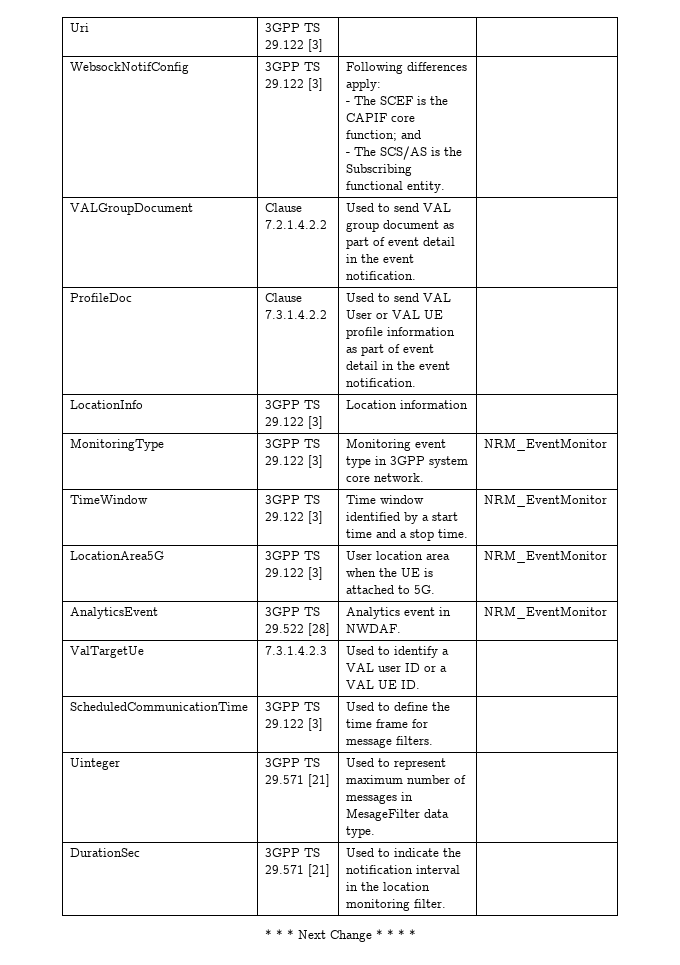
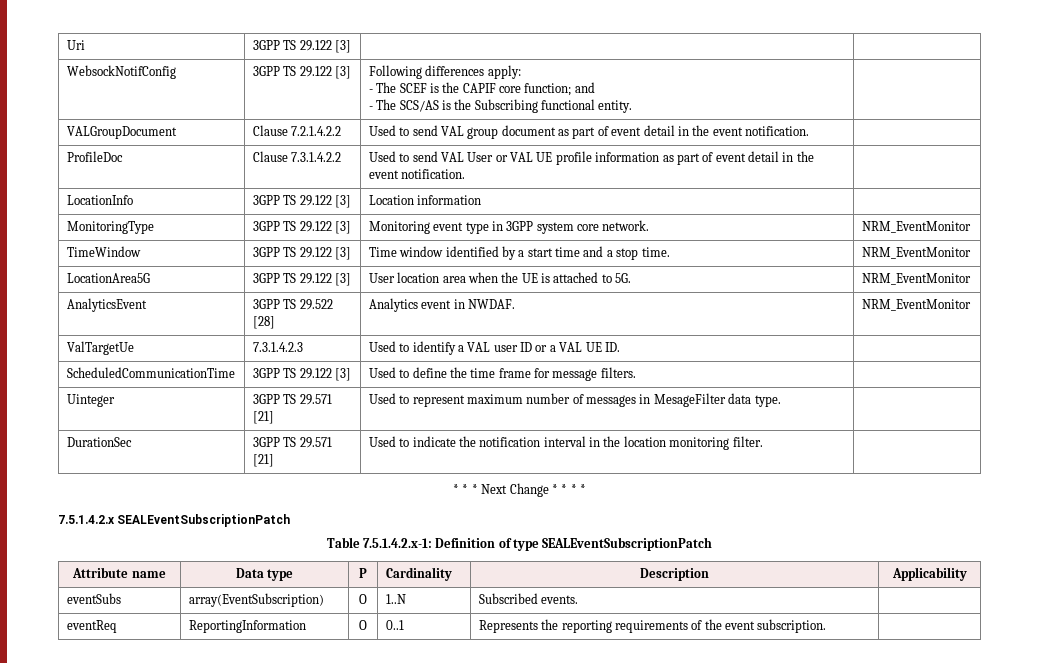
(416, 934) none -> [58,514,291,527] [326,537,713,551] [72,567,166,578] [235,568,294,581] [359,568,367,578] [385,567,452,581] [640,568,709,581] [891,567,967,581] [66,593,121,604] [188,593,324,607] [359,594,367,604] [385,594,406,604] [478,593,579,604] [66,620,117,633] [188,620,306,633] [359,620,367,630] [385,620,404,630] [478,619,827,633] // 7.5.1.4.2.x SEALEventSubscriptionPatch // Table 7.5.1.4.2.x-1: Definition of type SEALEventSubscriptionPatch // Attribute name | Data type | P | Cardinality | Description | Applicability // eventSubs | array(EventSubscription) | O | 1..N | Subscribed events. | // eventReq | ReportingInformation | O | 0..1 | Represents the reporting requirements of the event subscription. |

